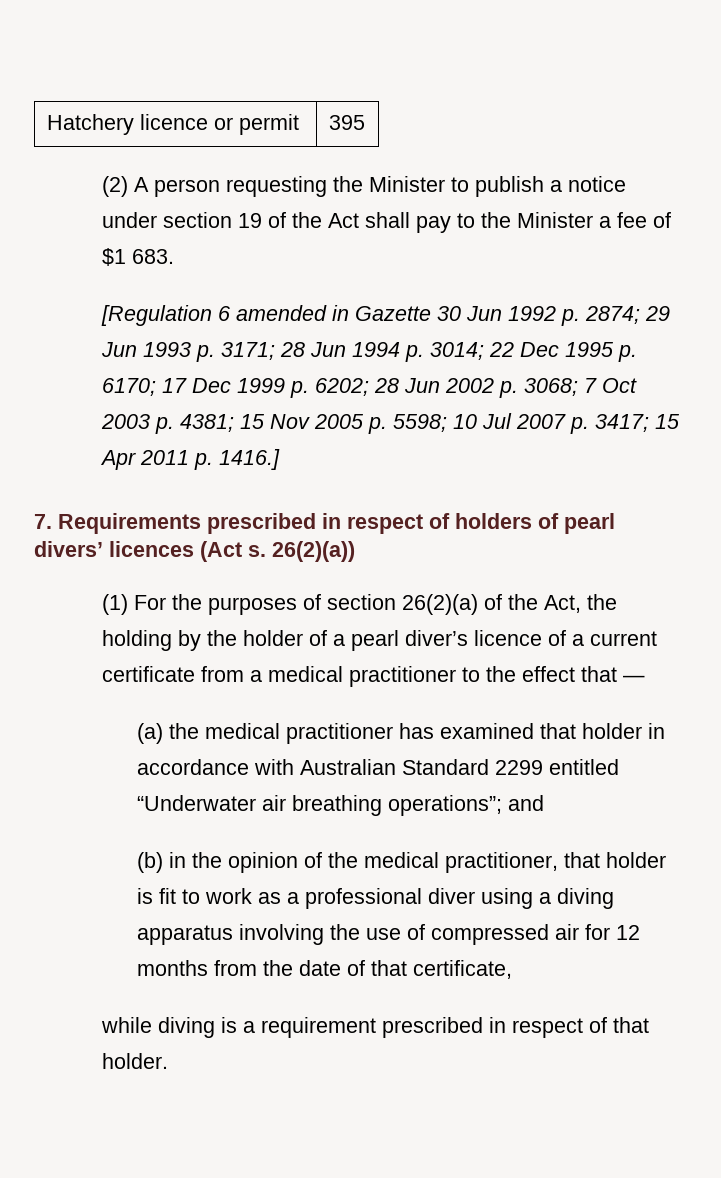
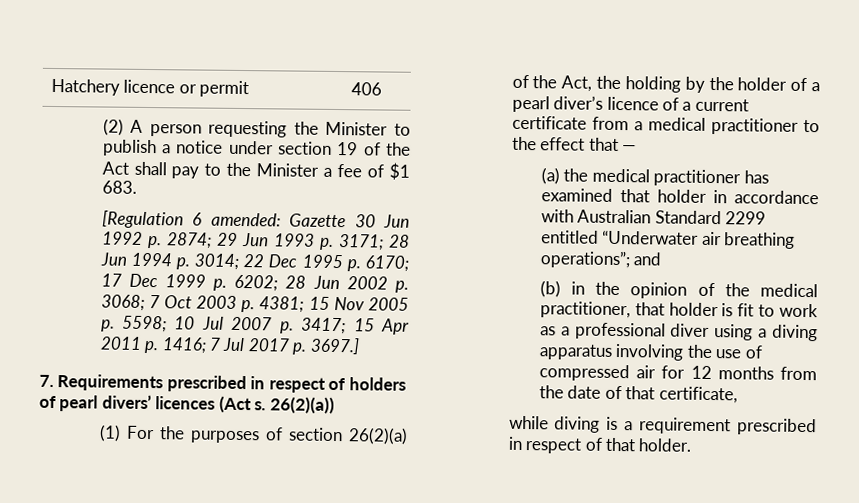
[328,115,365,130] 395 -> [350,82,382,96] 406
[236,305,350,321] amended in -> [210,212,281,227] amended:
[219,449,281,470] 1416.] -> [161,337,360,355] 1416; 7 Jul 2017 p. 3697.]

